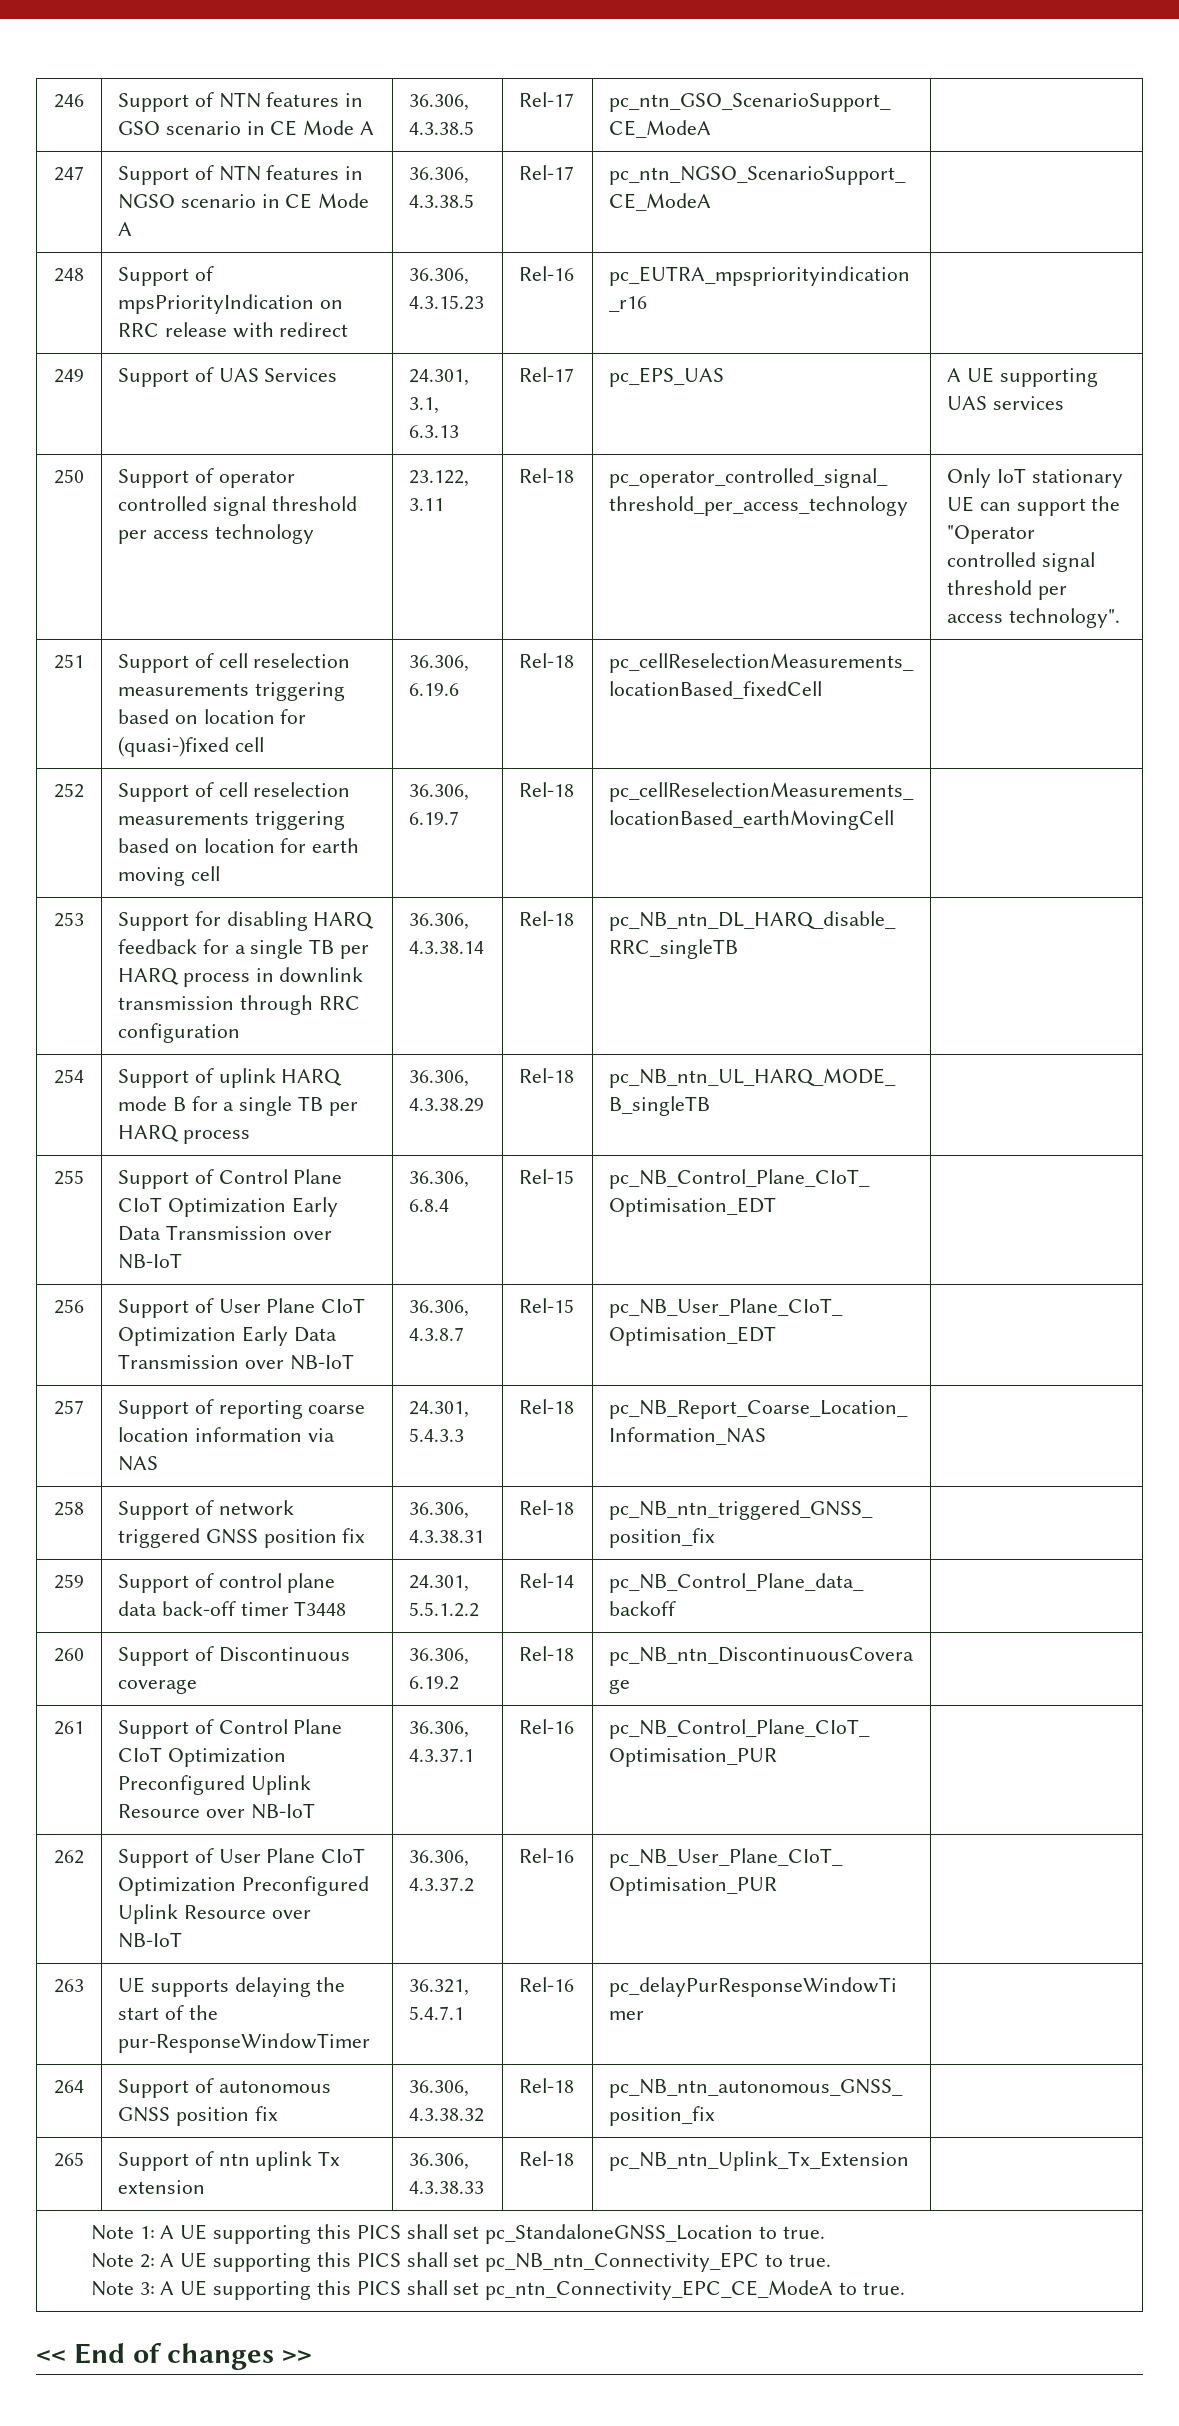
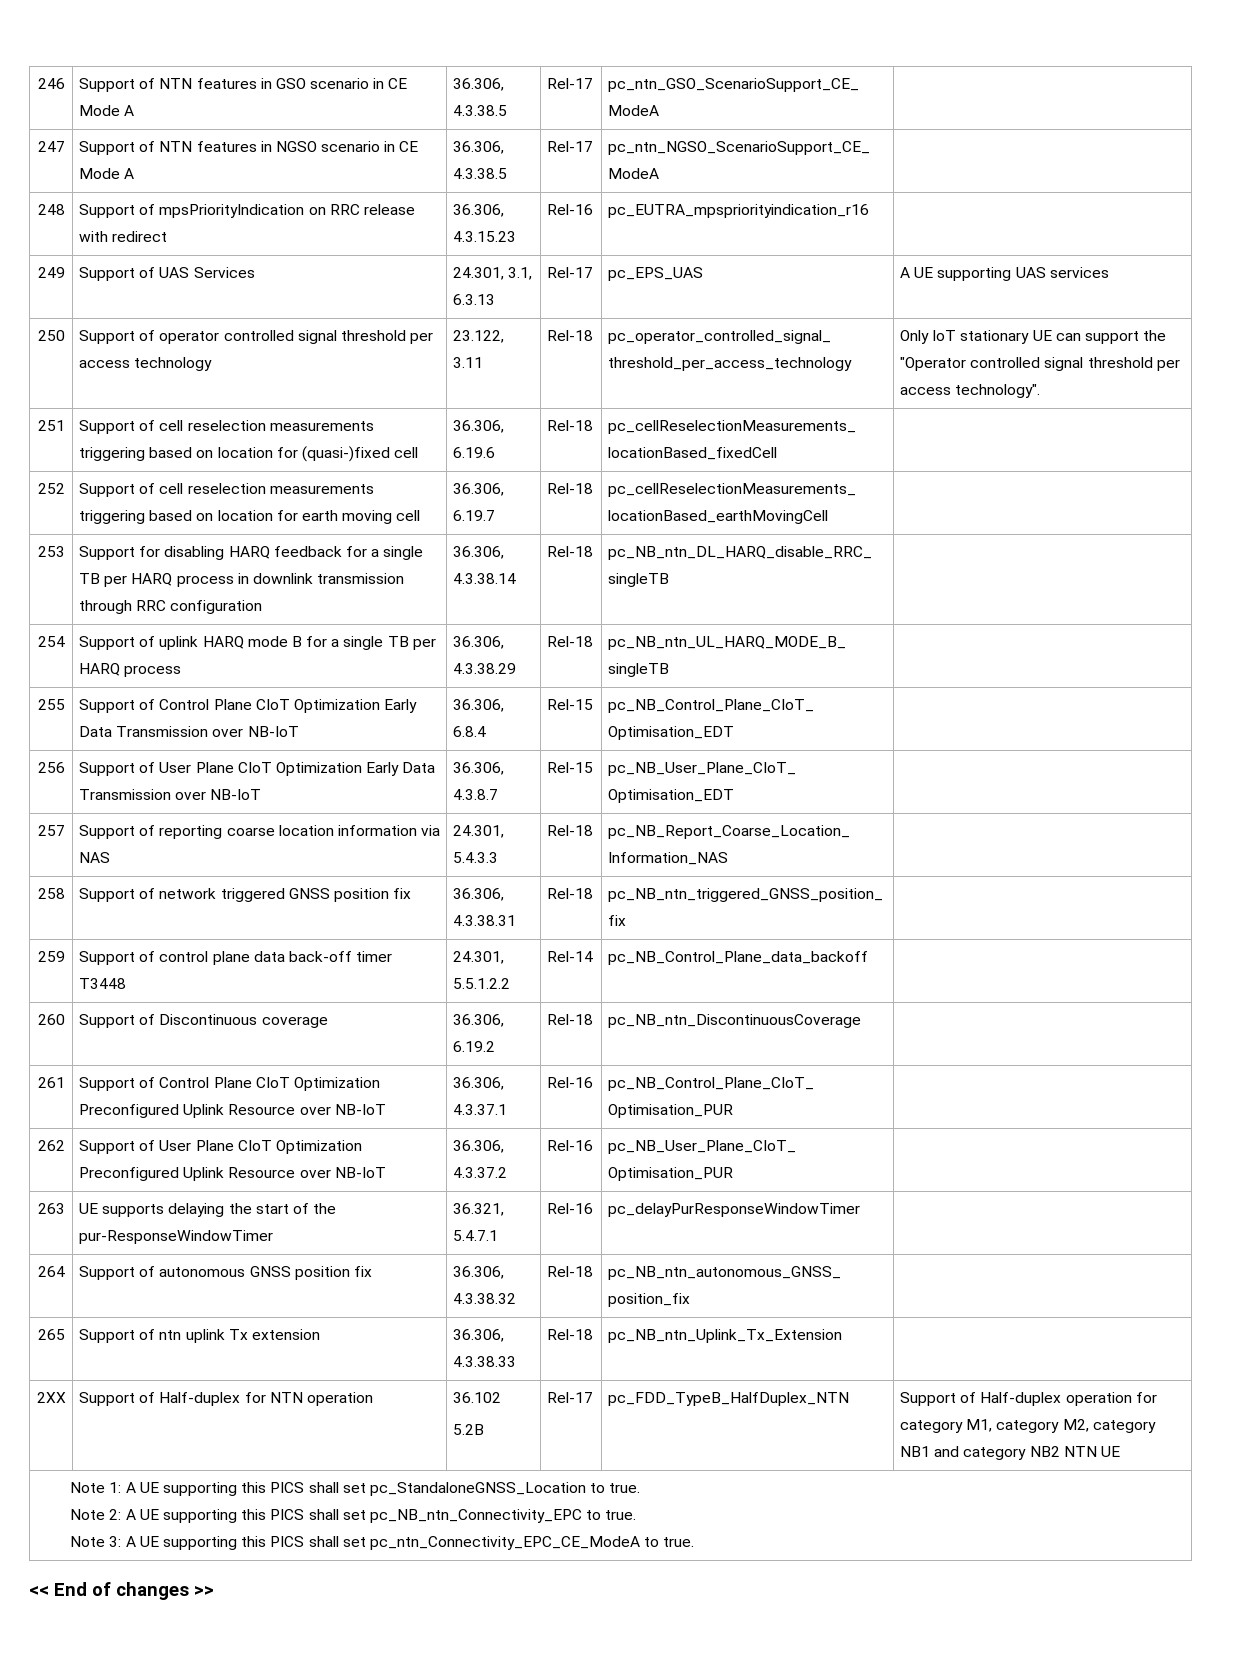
(910, 2161) none -> [36,1392,66,1403] [78,1392,373,1406] [452,1392,501,1403] [452,1424,484,1435] [546,1392,593,1403] [607,1392,849,1406] [899,1392,1157,1406] [899,1419,1156,1433] [899,1446,1120,1460] // 2XX | Support of Half-duplex for NTN operation | 36.102 // 5.2B | Rel-17 | pc_FDD_TypeB_HalfDuplex_NTN | Support of Half-duplex operation for category M1, category M2, category NB1 and category NB2 NTN UE

